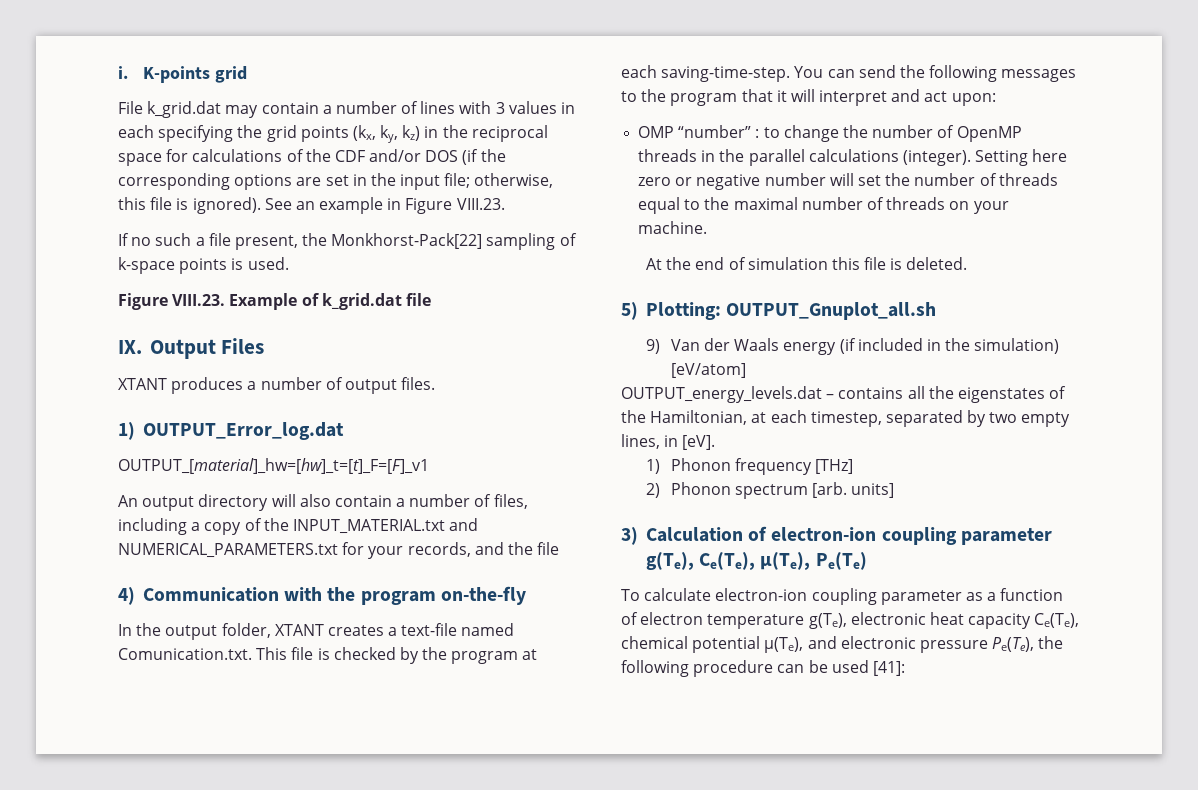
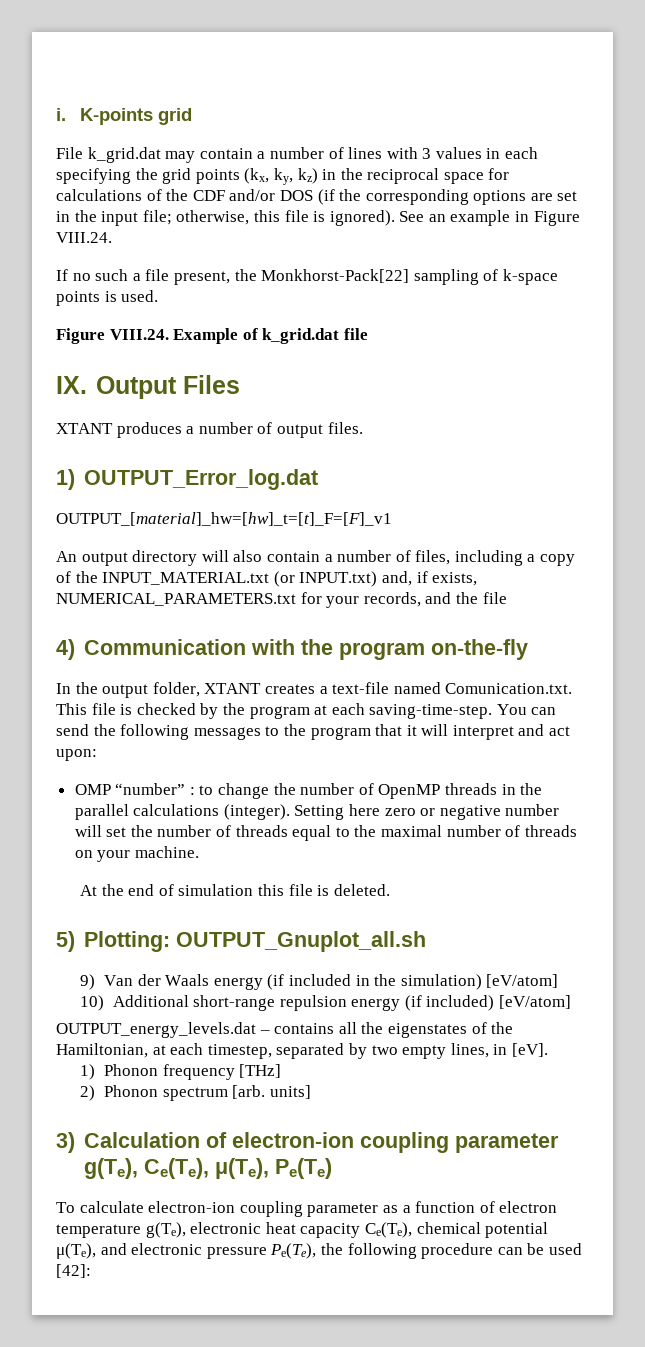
[456,198,505,210] VIII.23. -> [56,232,112,243] VIII.24.
[172,294,226,306] VIII.23. -> [109,329,169,340] VIII.24.
[449,518,479,531] and -> [273,571,478,587] (or INPUT.txt) and, if exists,
(746, 370) none -> [80,995,572,1011] // 10) Additional short-range repulsion energy (if included) [eV/atom]
[872,661,905,676] [41]: -> [56,1264,91,1278] [42]:

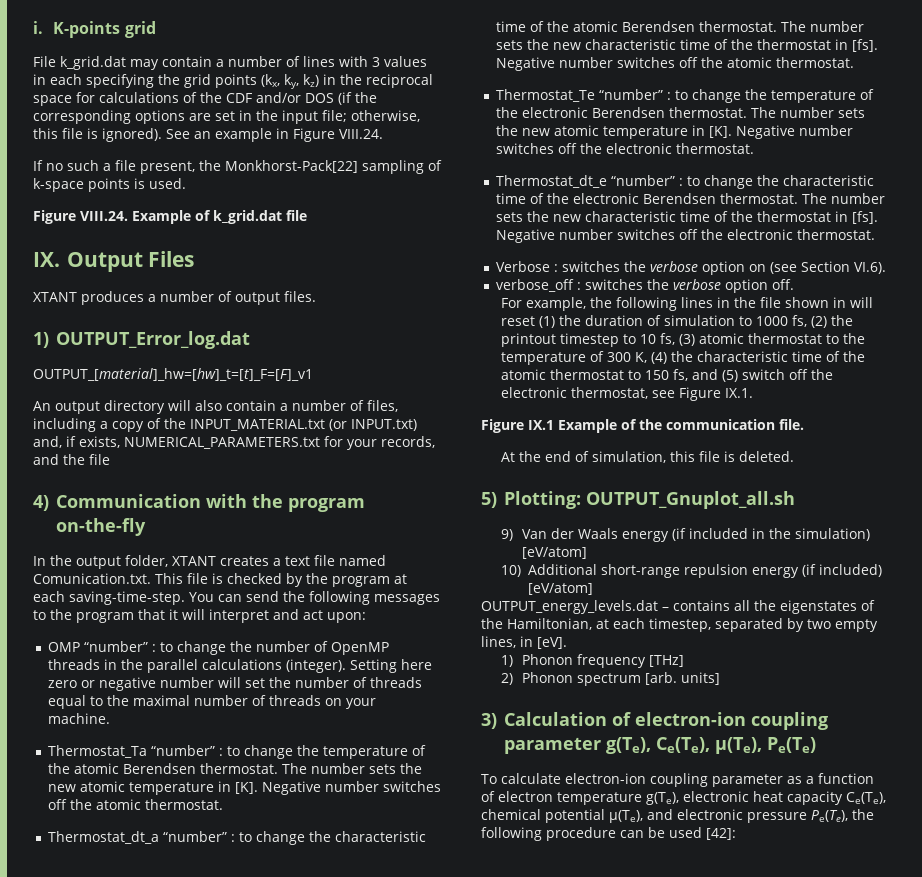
[332,682,390,694] text-file -> [284,555,335,566] text file
(199, 852) none -> [47,745,426,759] [47,763,422,774] [47,781,441,795] [47,799,223,810] [47,831,426,845] [495,21,864,32] [495,39,878,52] [495,57,854,71] [495,89,874,103] [495,107,865,118] [495,125,853,139] [495,143,754,154] [495,175,874,189] [495,193,885,204] [495,211,878,224] [495,229,875,243] [495,261,886,275] [495,279,794,293] [501,297,874,311] [501,315,854,328] [501,333,866,347] [501,351,866,365] [501,369,834,382] [501,387,754,401] [481,419,804,433] // Thermostat_Ta “number” : to change the temperature of the atomic Berendsen thermostat. The number sets the new atomic temperature in [K]. Negative number switches off the atomic thermostat. // Thermostat_dt_a “number” : to change the characteristic time of the atomic Berendsen thermostat. The number sets the new characteristic time of the thermostat in [fs]. Negative number switches off the atomic thermostat. // Thermostat_Te “number” : to change the temperature of the electronic Berendsen thermostat. The number sets the new atomic temperature in [K]. Negative number switches off the electronic thermostat. // Thermostat_dt_e “number” : to change the characteristic time of the electronic Berendsen thermostat. The number sets the new characteristic time of the thermostat in [fs]. Negative number switches off the electronic thermostat. // Verbose : switches the verbose option on (see Section VI.6). // verbose_off : switches the verbose option off. // For example, the following lines in the file shown in will reset (1) the duration of simulation to 1000 fs, (2) the printout timestep to 10 fs, (3) atomic thermostat to the temperature of 300 K, (4) the characteristic time of the atomic thermostat to 150 fs, and (5) switch off the electronic thermostat, see Figure IX.1. // Figure IX.1 Example of the communication file.
[178,884,254,896] simulation -> [592,451,667,463] simulation,

